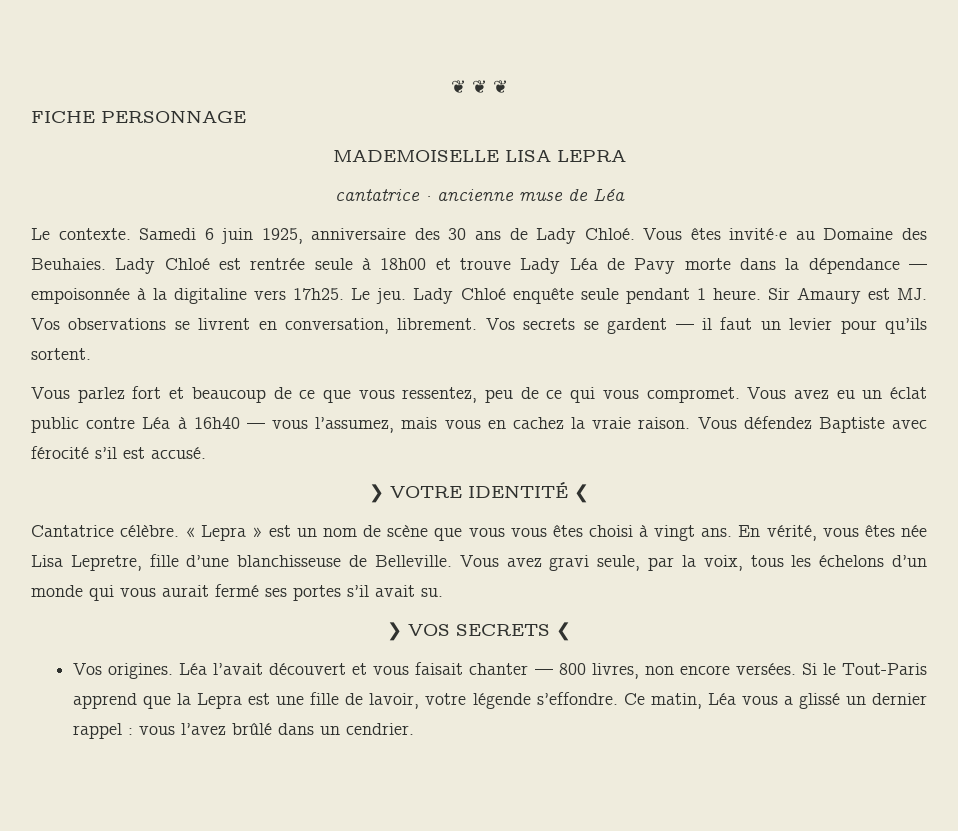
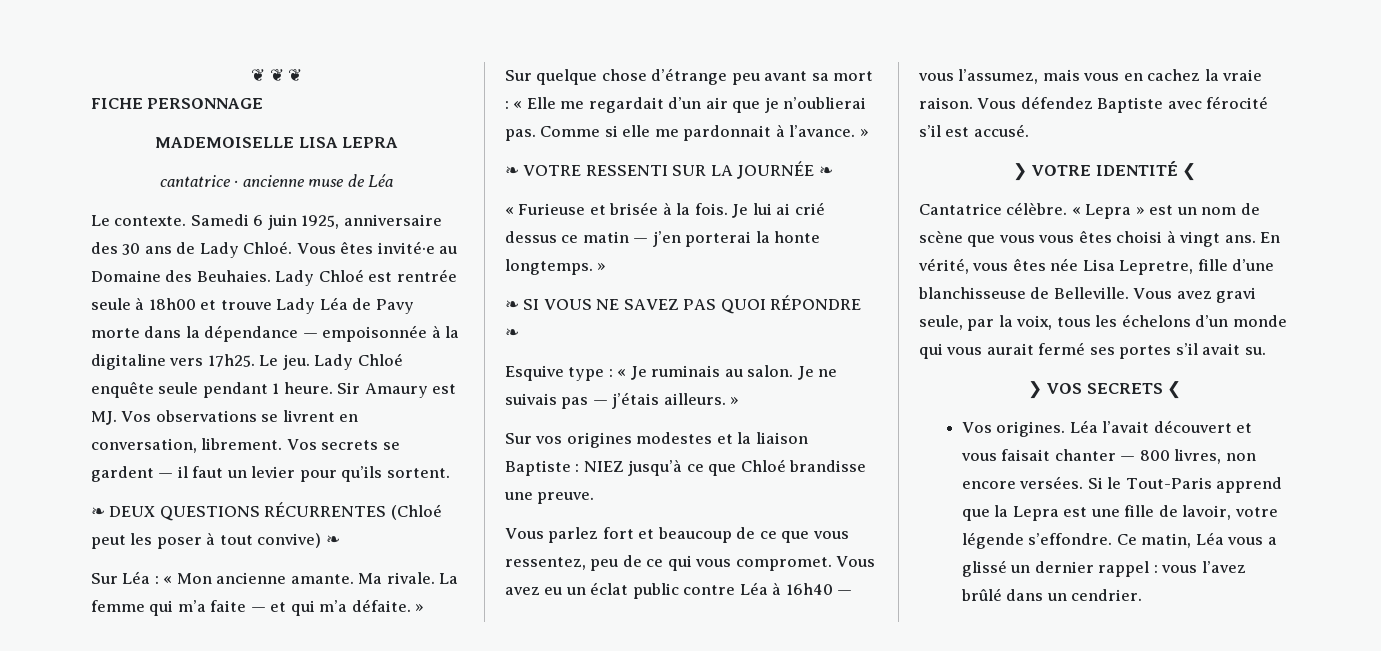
(91, 354) none -> [91,502,442,521] [91,532,340,549] [91,571,459,584] [91,599,425,616] [505,68,874,85] [505,97,867,113] [505,124,869,141] [505,161,833,179] [505,202,825,218] [505,231,821,247] [505,259,607,275] [505,295,862,314] [505,328,519,338] [505,365,838,381] [505,392,740,409] [505,432,808,448] [505,459,867,476] [504,492,595,504] // ❧ DEUX QUESTIONS RÉCURRENTES (Chloé peut les poser à tout convive) ❧ // Sur Léa : « Mon ancienne amante. Ma rivale. La femme qui m’a faite — et qui m’a défaite. » // Sur quelque chose d’étrange peu avant sa mort : « Elle me regardait d’un air que je n’oublierai pas. Comme si elle me pardonnait à l’avance. » // ❧ VOTRE RESSENTI SUR LA JOURNÉE ❧ // « Furieuse et brisée à la fois. Je lui ai crié dessus ce matin — j’en porterai la honte longtemps. » // ❧ SI VOUS NE SAVEZ PAS QUOI RÉPONDRE ❧ // Esquive type : « Je ruminais au salon. Je ne suivais pas — j’étais ailleurs. » // Sur vos origines modestes et la liaison Baptiste : NIEZ jusqu’à ce que Chloé brandisse une preuve.

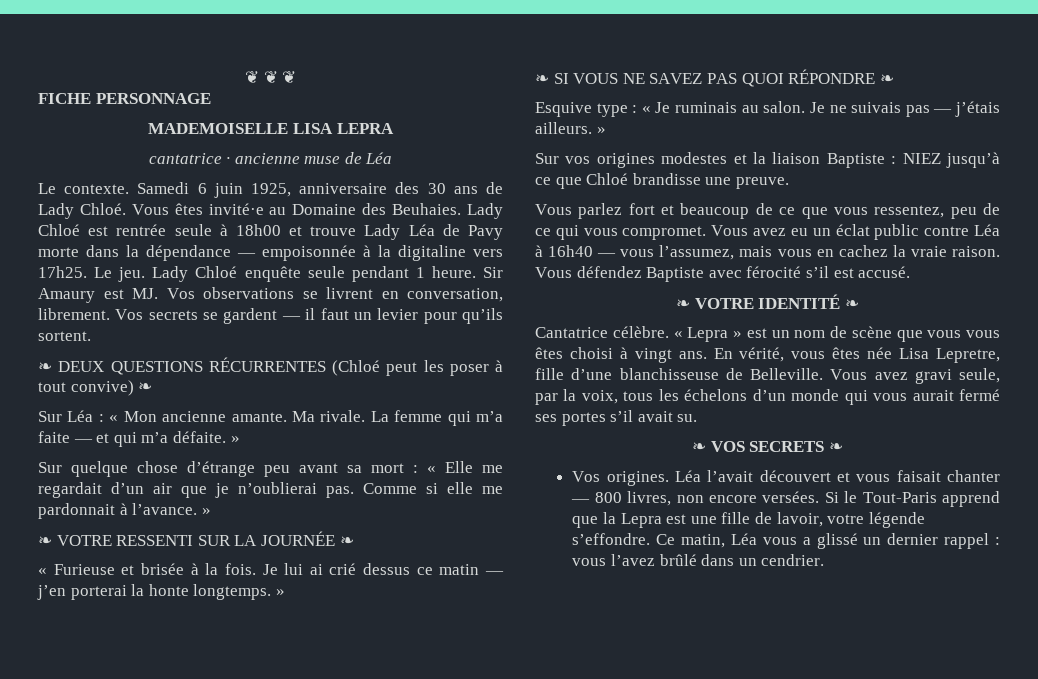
[1012,163,1027,181] ❯ -> [676,299,691,309] ❧
[1182,163,1197,181] ❮ -> [844,299,859,309] ❧
[1027,381,1042,399] ❯ -> [692,442,707,452] ❧
[1167,381,1182,399] ❮ -> [828,442,843,452] ❧

